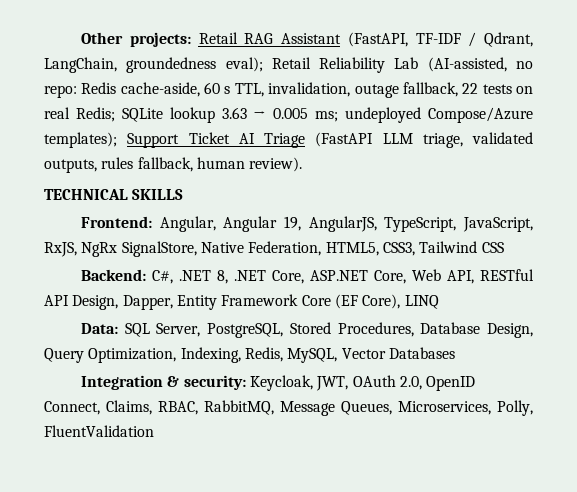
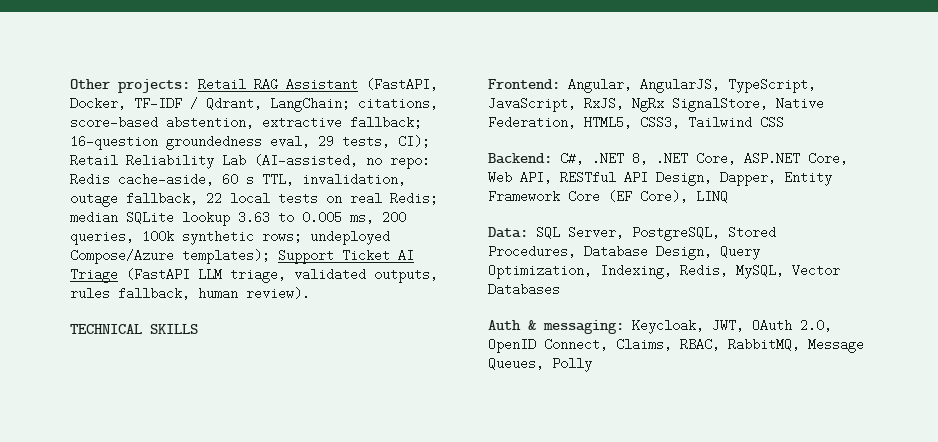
(408, 39) none -> [70,97,126,110] Docker,
[44,57,263,73] LangChain, groundedness eval); -> [270,97,438,112] [70,116,422,129] [70,135,430,150] LangChain; citations, score-based abstention, extractive fallback; 16-question groundedness eval, 29 tests, CI);
(479, 88) none -> [230,192,270,205] local
(115, 114) none -> [70,211,118,224] median
[253,108,339,122] → 0.005 ms; -> [278,211,406,224] [70,230,302,245] to 0.005 ms, 200 queries, 100k synthetic rows;
[223,216,301,232] Angular 19, -> (632, 85) none
[80,375,246,390] Integration & security: -> [488,320,624,334] Auth & messaging:
[398,400,533,416] [44,425,154,437] Microservices, Polly, FluentValidation -> [552,357,592,372] Polly

